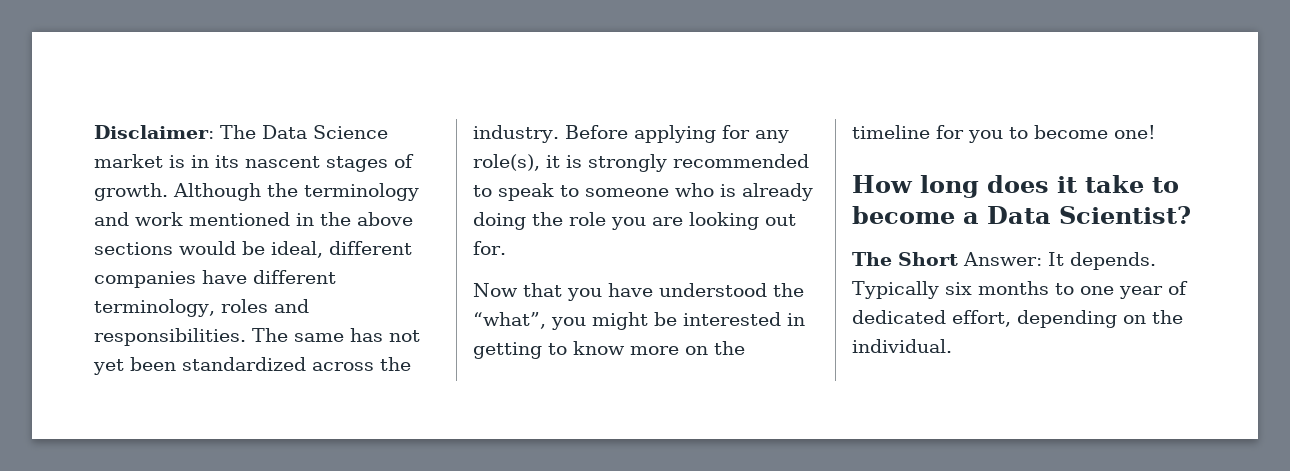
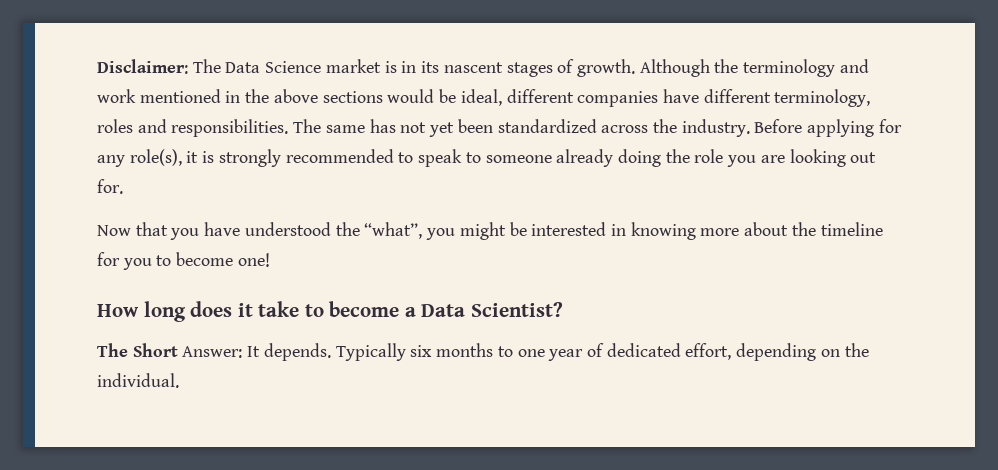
[675,183,736,197] who is -> (552, 159) none
[473,341,708,359] getting to know more on -> [630,222,789,240] knowing more about

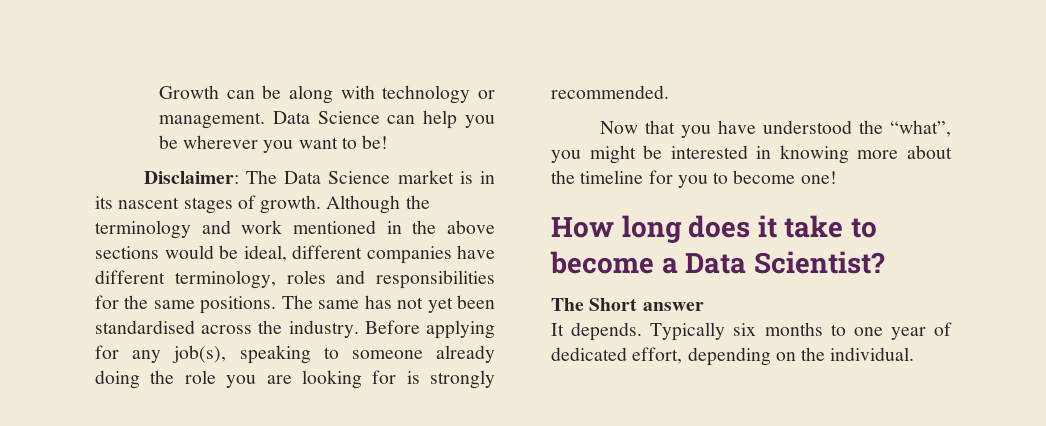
(97, 66) none -> [158,85,495,104] [158,110,495,129] [158,135,389,153] Growth can be along with technology or management. Data Science can help you be wherever you want to be! //
[171,119,289,137] responsibilities. -> [376,270,495,289] [95,295,277,314] responsibilities for the same positions.
[497,119,597,133] standardized -> [95,320,195,334] standardised
[129,149,463,167] role(s), it is strongly recommended to speak -> [172,345,311,364] job(s), speaking
[850,152,877,163] [97,179,123,194] out for. -> [372,370,495,389] [551,85,669,99] for is strongly recommended.
[182,346,243,358] Answer: -> [642,302,704,311] answer //

